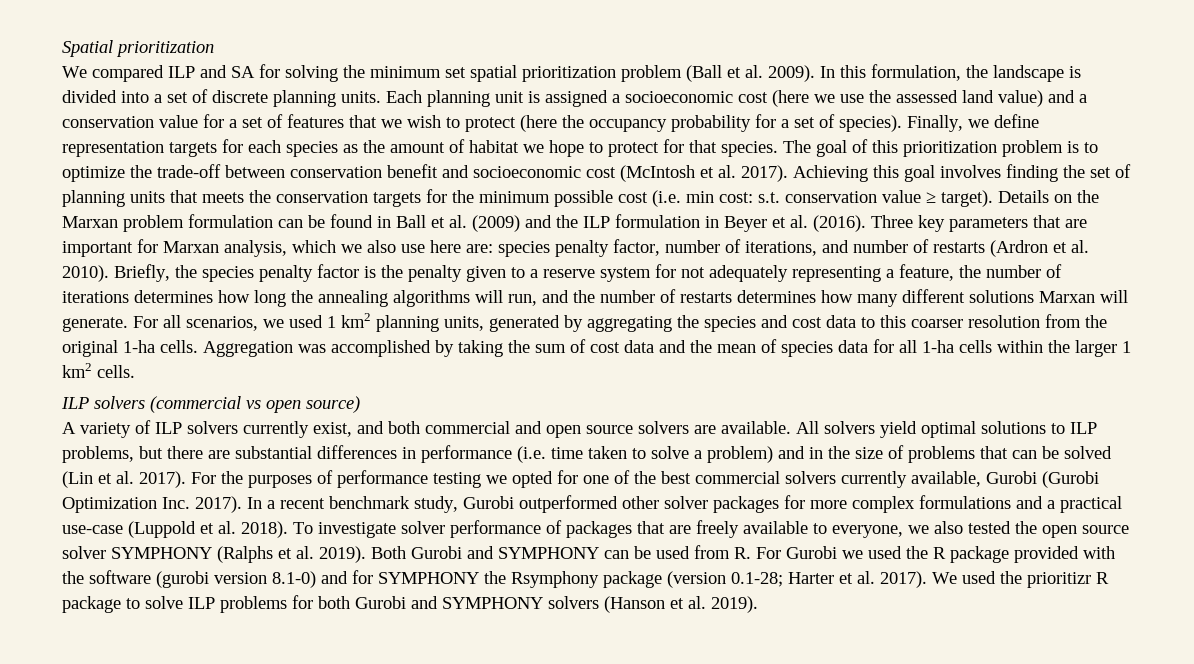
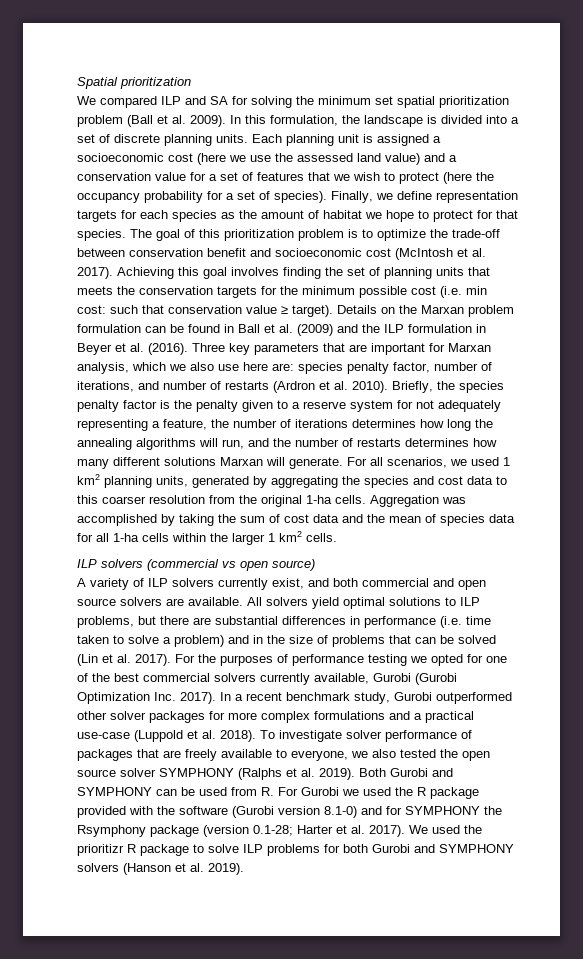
[758,192,780,203] s.t. -> [110,305,164,314] such that
[156,571,209,588] (gurobi -> [232,806,274,818] (Gurobi

